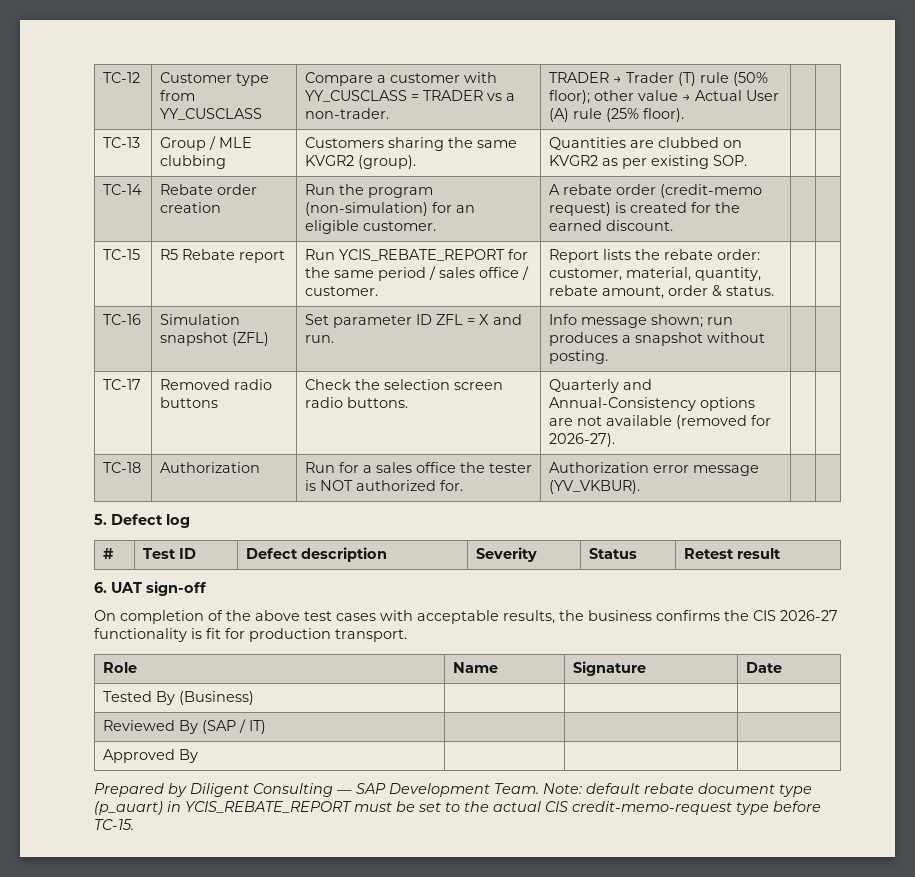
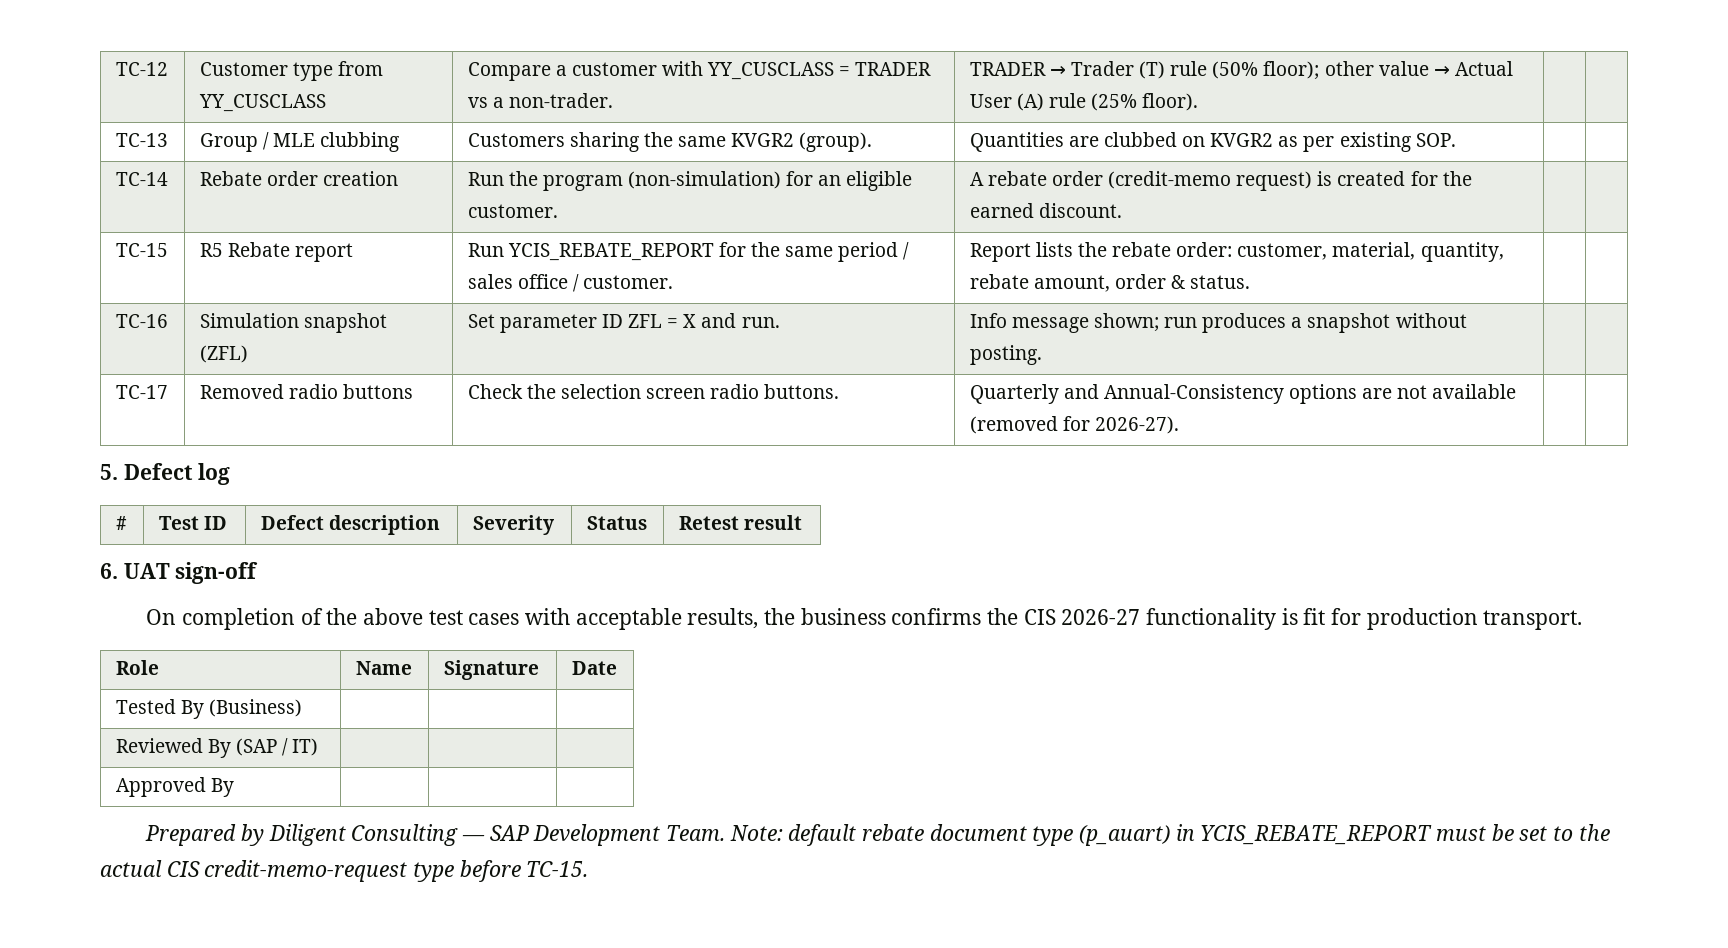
[102,462,141,473] [159,462,260,473] [304,462,532,473] [304,480,463,491] [548,462,759,476] [548,480,640,494] // TC-18 | Authorization | Run for a sales office the tester is NOT authorized for. | Authorization error message (YV_VKBUR). | | -> (1179, 425) none

